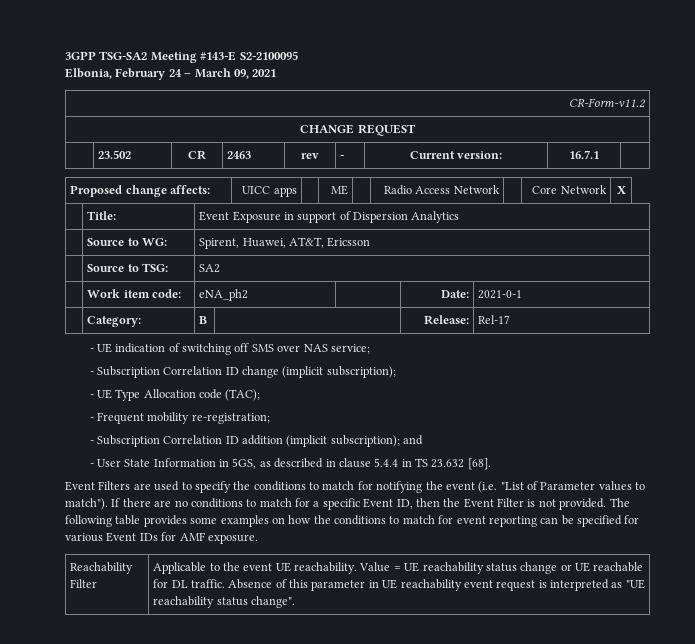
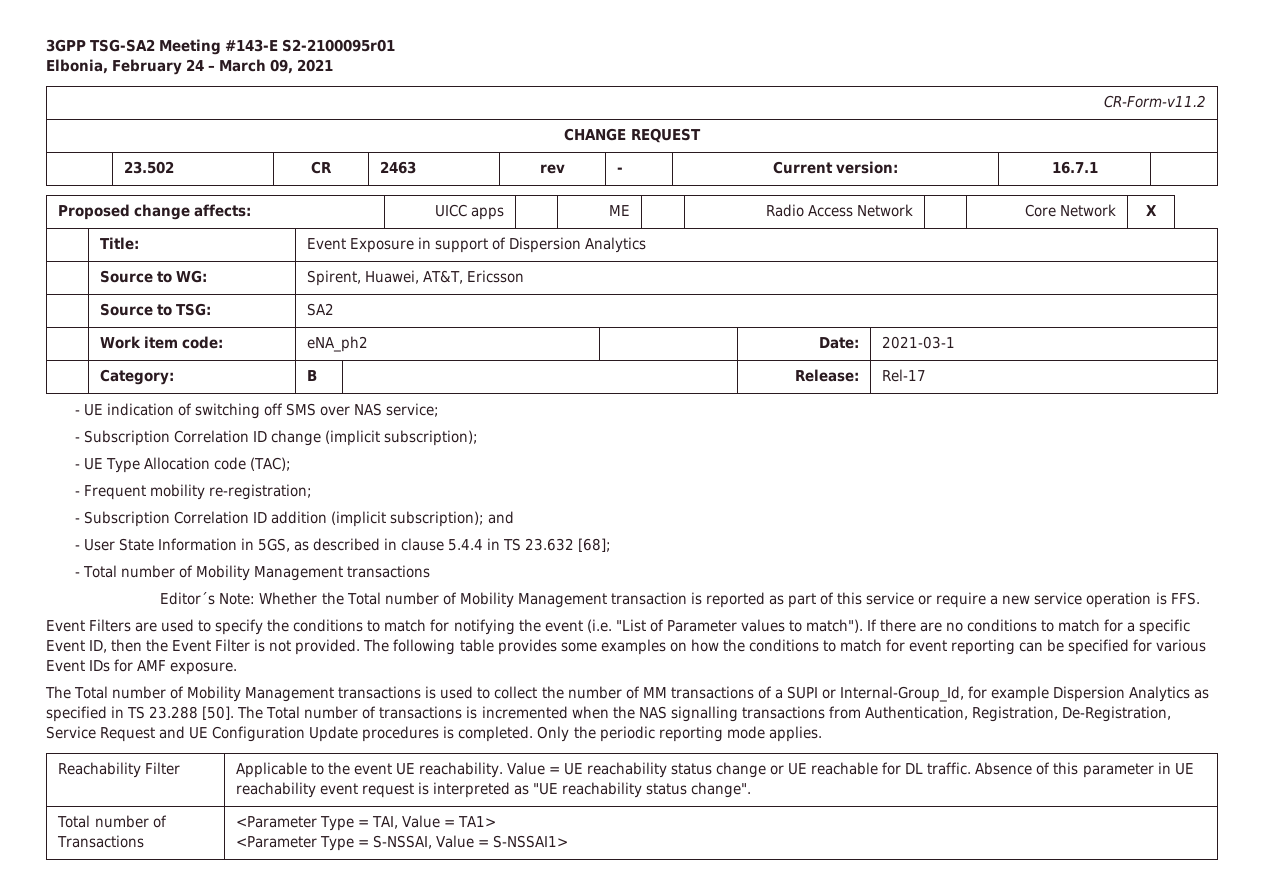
[239,51,298,60] S2-2100095 -> [282,39,396,52] S2-2100095r01
[478,290,523,299] 2021-0-1 -> [881,336,955,349] 2021-03-1
[467,458,491,470] [68]. -> [578,538,612,552] [74,565,430,581] [160,592,1200,608] [68]; // - Total number of Mobility Management transactions // Editor´s Note: Whether the Total number of Mobility Management transaction is reported as part of this service or require a new service operation is FFS.
(258, 539) none -> [45,686,1210,702] [46,706,1171,722] [46,726,822,742] // The Total number of Mobility Management transactions is used to collect the number of MM transactions of a SUPI or Internal-Group_Id, for example Dispersion Analytics as specified in TS 23.288 [50]. The Total number of transactions is incremented when the NAS signalling transactions from Authentication, Registration, De-Registration, Service Request and UE Configuration Update procedures is completed. Only the periodic reporting mode applies.
(295, 602) none -> [56,815,167,828] [56,835,144,848] [235,815,496,831] [235,835,568,851] // Total number of Transactions | <Parameter Type = TAI, Value = TA1> // <Parameter Type = S-NSSAI, Value = S-NSSAI1>

